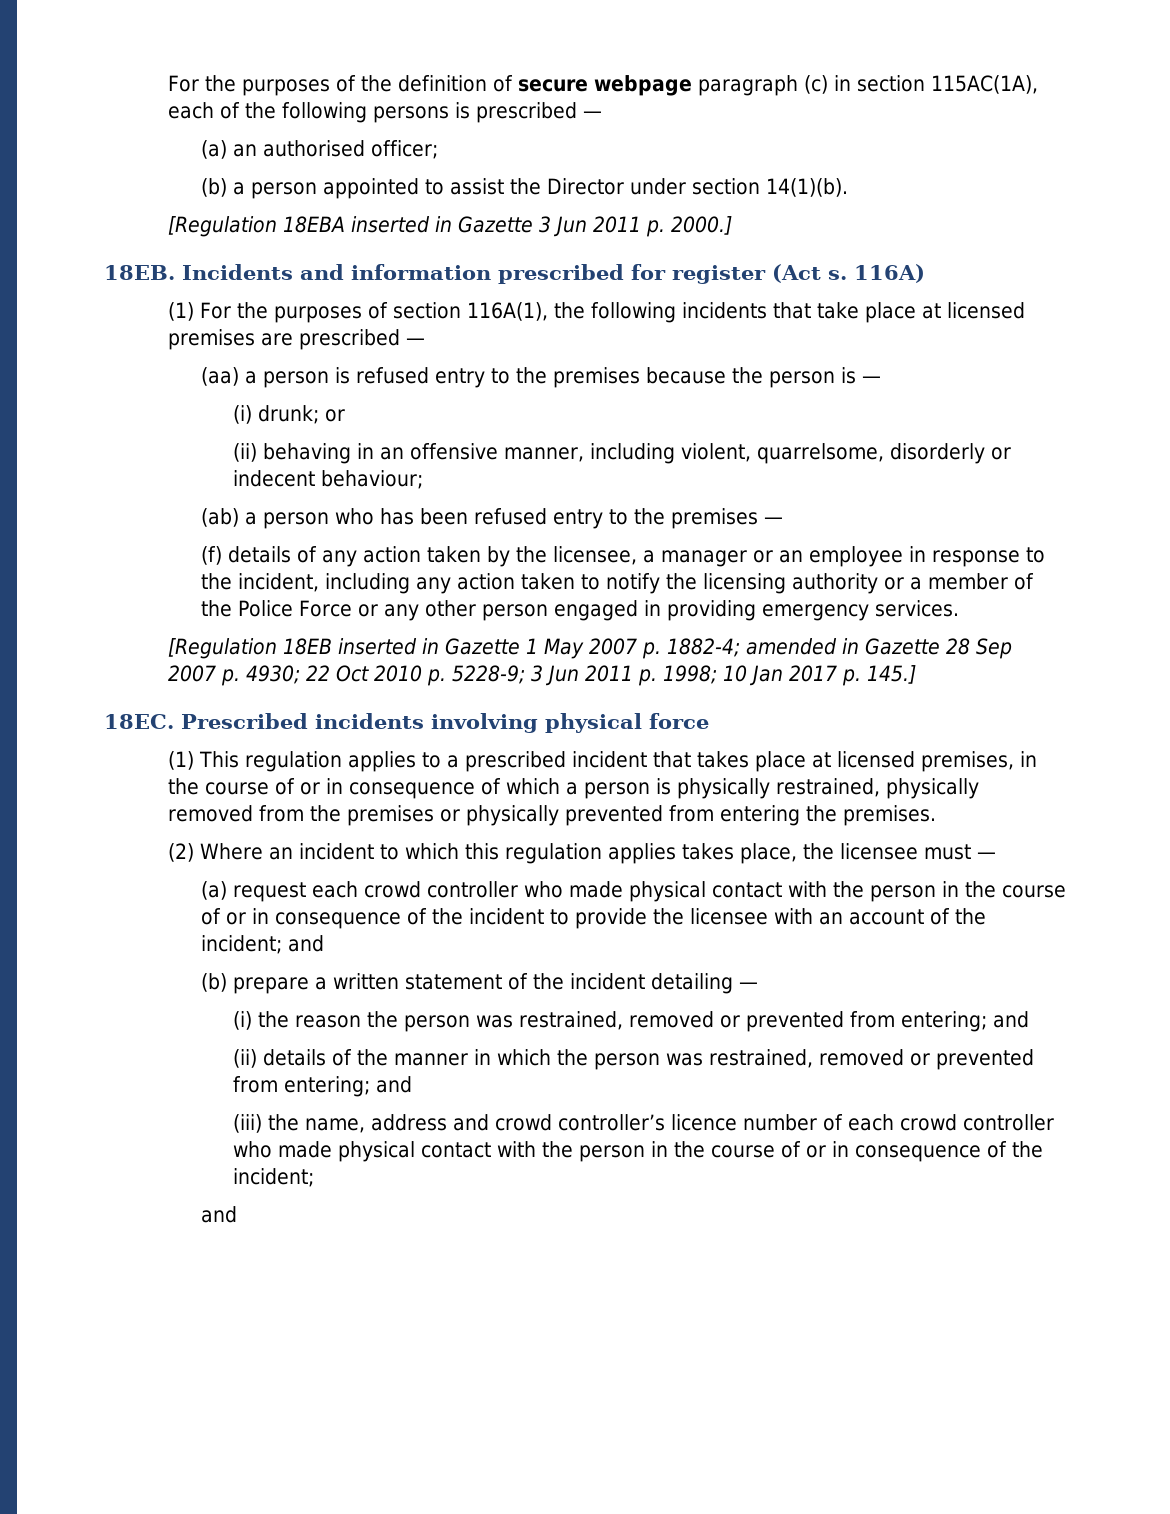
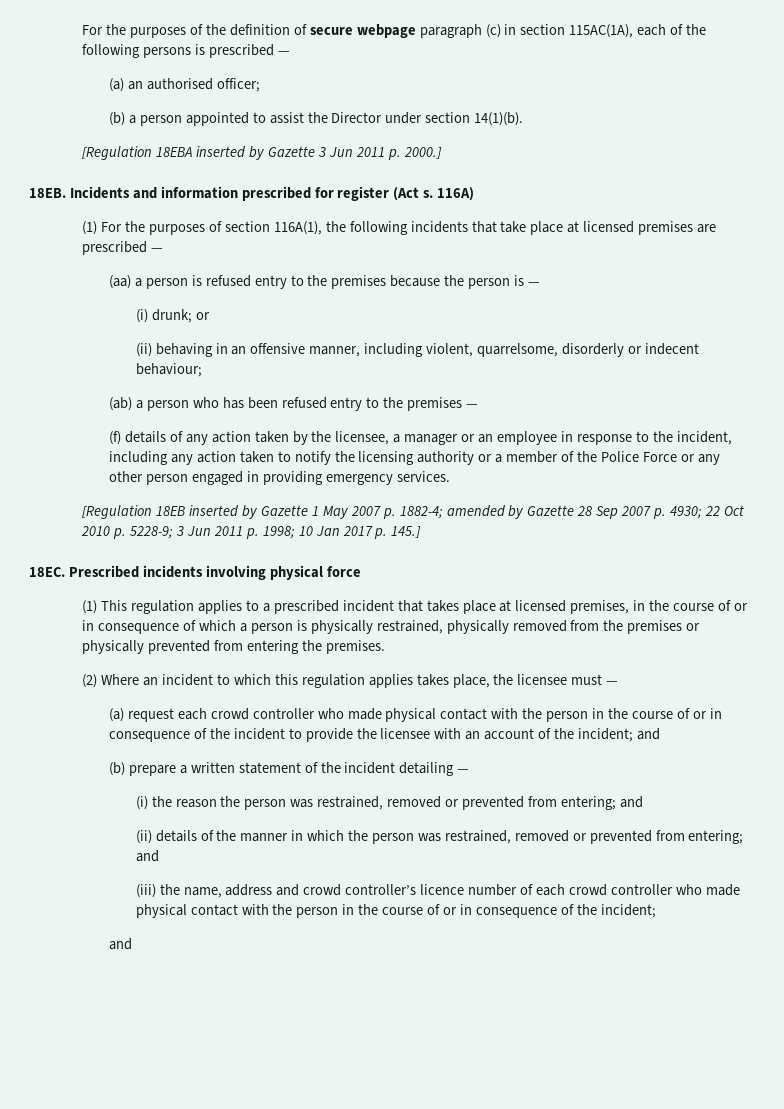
[435,216,453,232] in -> [249,146,266,160] by
[422,638,440,654] in -> [242,505,259,519] by
[842,638,860,654] in -> [508,505,525,519] by

